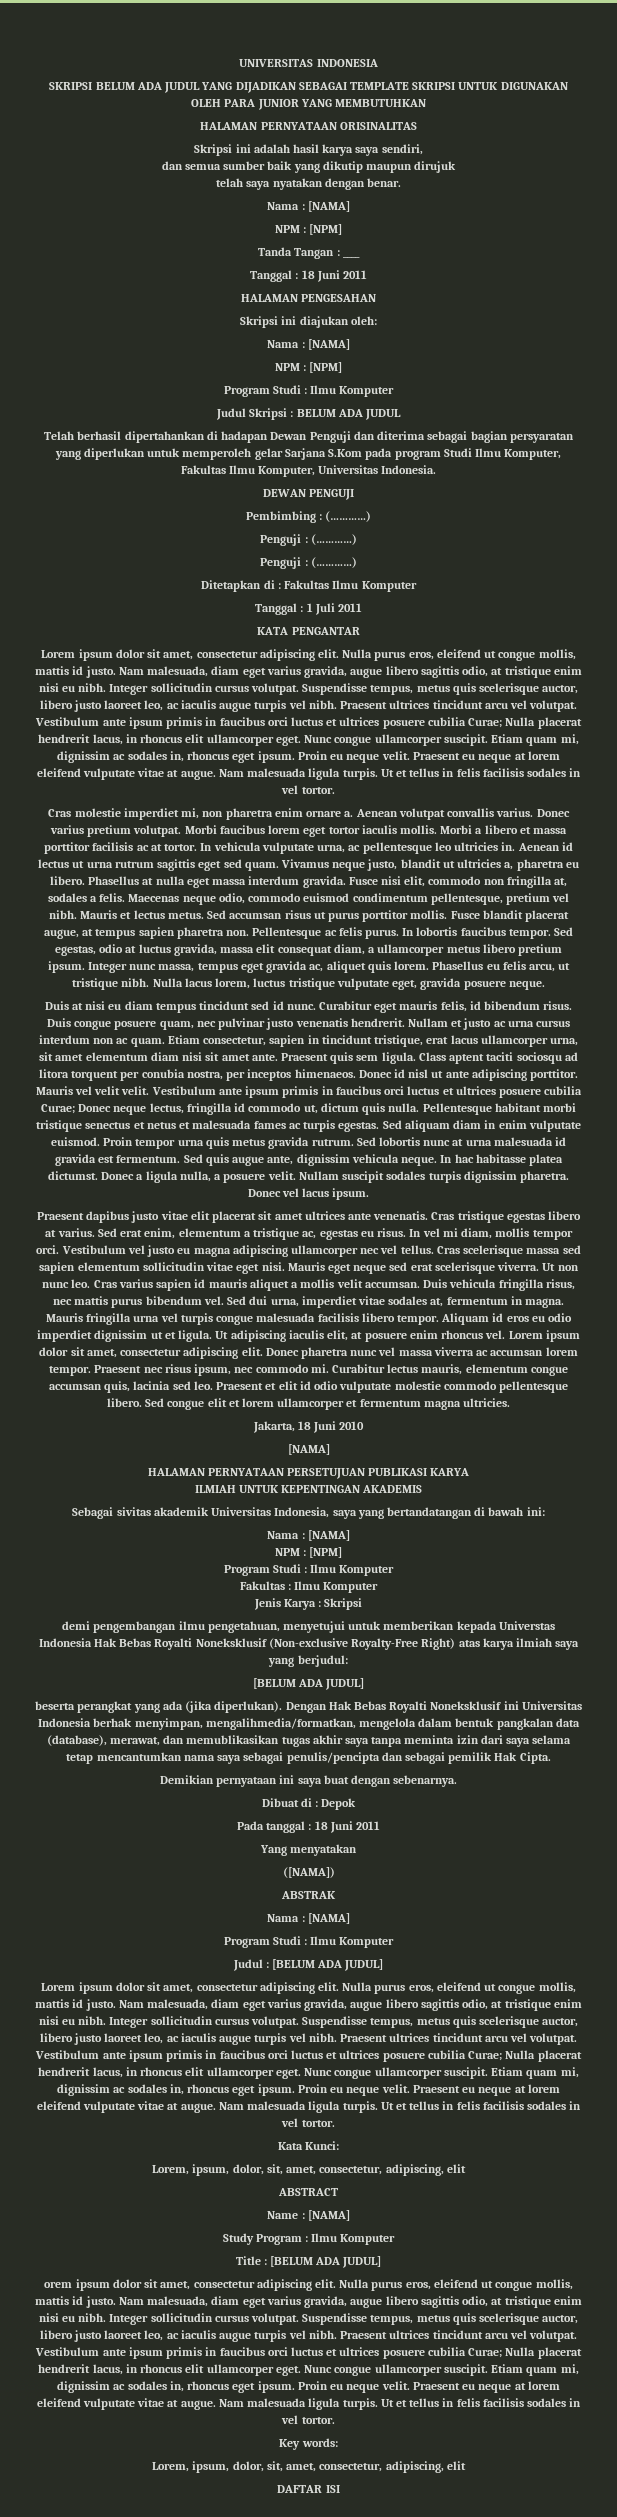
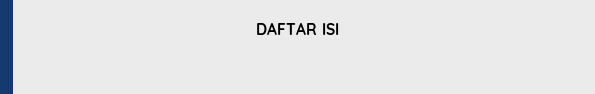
[239,59,378,67] [49,82,568,93] [191,99,426,110] [200,122,417,130] [194,144,423,156] [161,161,457,173] [216,178,401,190] [267,201,350,212] [274,224,343,235] [258,247,340,259] [342,256,360,258] [250,270,367,282] [240,294,377,302] [240,316,377,328] [267,339,350,350] [274,362,343,373] [223,385,395,397] [215,408,402,420] [44,431,574,443] [54,448,562,460] [180,465,437,477] [262,489,355,500] [245,511,372,523] [260,534,357,546] [260,557,357,569] [201,580,417,592] [255,603,362,615] [257,627,360,635] [41,649,576,661] [35,666,582,678] [38,683,579,695] [39,700,578,712] [35,717,582,729] [38,734,579,746] [57,751,560,763] [36,768,582,780] [281,785,335,794] [48,808,570,820] [49,825,568,837] [44,842,573,854] [38,859,579,871] [49,876,568,888] [47,893,570,905] [48,910,570,922] [43,927,574,939] [54,944,563,956] [47,961,571,973] [72,978,545,990] [44,1001,573,1013] [46,1018,571,1030] [38,1035,579,1047] [39,1052,578,1064] [38,1069,579,1081] [35,1086,583,1098] [40,1103,577,1115] [36,1120,581,1132] [50,1137,567,1149] [54,1154,564,1166] [47,1171,570,1183] [247,1188,370,1200] [36,1211,582,1223] [45,1228,573,1240] [36,1245,581,1257] [39,1262,579,1274] [42,1279,575,1291] [52,1296,565,1308] [45,1313,573,1325] [37,1330,580,1342] [39,1347,578,1359] [49,1364,568,1376] [48,1381,569,1393] [106,1398,511,1410] [252,1421,365,1433] [287,1444,330,1455] [147,1468,470,1479] [194,1485,423,1493] [72,1507,545,1519] [267,1530,350,1541] [274,1547,343,1558] [223,1564,395,1576] [239,1581,379,1593] [253,1598,363,1610] [62,1621,555,1633] [38,1638,580,1650] [268,1655,348,1667] [252,1678,365,1690] [35,1701,582,1713] [38,1718,580,1730] [46,1735,572,1747] [66,1752,551,1764] [159,1775,458,1787] [261,1798,357,1810] [236,1821,381,1833] [259,1844,358,1856] [282,1867,335,1878] [281,1891,336,1899] [267,1913,350,1924] [223,1936,395,1948] [232,1959,384,1971] [41,1982,576,1994] [35,1999,582,2011] [38,2016,579,2028] [39,2033,578,2045] [35,2050,582,2062] [38,2067,579,2079] [57,2084,560,2096] [36,2101,582,2113] [281,2118,335,2127] [277,2141,340,2150] [152,2164,466,2176] [278,2188,338,2196] [267,2210,350,2221] [222,2233,396,2245] [235,2256,382,2268] [44,2279,573,2291] [35,2296,582,2308] [38,2313,579,2325] [39,2330,578,2342] [35,2347,582,2359] [38,2364,579,2376] [57,2381,560,2393] [36,2398,582,2410] [281,2415,335,2424] [279,2438,338,2450] [152,2461,466,2473] UNIVERSITAS INDONESIA // SKRIPSI BELUM ADA JUDUL YANG DIJADIKAN SEBAGAI TEMPLATE SKRIPSI UNTUK DIGUNAKAN OLEH PARA JUNIOR YANG MEMBUTUHKAN // HALAMAN PERNYATAAN ORISINALITAS // Skripsi ini adalah hasil karya saya sendiri, // dan semua sumber baik yang dikutip maupun dirujuk // telah saya nyatakan dengan benar. // Nama : [NAMA] // NPM : [NPM] // Tanda Tangan : ____ // Tanggal : 18 Juni 2011 // HALAMAN PENGESAHAN // Skripsi ini diajukan oleh: // Nama : [NAMA] // NPM : [NPM] // Program Studi : Ilmu Komputer // Judul Skripsi : BELUM ADA JUDUL // Telah berhasil dipertahankan di hadapan Dewan Penguji dan diterima sebagai bagian persyaratan yang diperlukan untuk memperoleh gelar Sarjana S.Kom pada program Studi Ilmu Komputer, Fakultas Ilmu Komputer, Universitas Indonesia. // DEWAN PENGUJI // Pembimbing : (…………) // Penguji : (…………) // Penguji : (…………) // Ditetapkan di : Fakultas Ilmu Komputer // Tanggal : 1 Juli 2011 // KATA PENGANTAR // Lorem ipsum dolor sit amet, consectetur adipiscing elit. Nulla purus eros, eleifend ut congue mollis, mattis id justo. Nam malesuada, diam eget varius gravida, augue libero sagittis odio, at tristique enim nisi eu nibh. Integer sollicitudin cursus volutpat. Suspendisse tempus, metus quis scelerisque auctor, libero justo laoreet leo, ac iaculis augue turpis vel nibh. Praesent ultrices tincidunt arcu vel volutpat. Vestibulum ante ipsum primis in faucibus orci luctus et ultrices posuere cubilia Curae; Nulla placerat hendrerit lacus, in rhoncus elit ullamcorper eget. Nunc congue ullamcorper suscipit. Etiam quam mi, dignissim ac sodales in, rhoncus eget ipsum. Proin eu neque velit. Praesent eu neque at lorem eleifend vulputate vitae at augue. Nam malesuada ligula turpis. Ut et tellus in felis facilisis sodales in vel tortor. // Cras molestie imperdiet mi, non pharetra enim ornare a. Aenean volutpat convallis varius. Donec varius pretium volutpat. Morbi faucibus lorem eget tortor iaculis mollis. Morbi a libero et massa porttitor facilisis ac at tortor. In vehicula vulputate urna, ac pellentesque leo ultricies in. Aenean id lectus ut urna rutrum sagittis eget sed quam. Vivamus neque justo, blandit ut ultricies a, pharetra eu libero. Phasellus at nulla eget massa interdum gravida. Fusce nisi elit, commodo non fringilla at, sodales a felis. Maecenas neque odio, commodo euismod condimentum pellentesque, pretium vel nibh. Mauris et lectus metus. Sed accumsan risus ut purus porttitor mollis. Fusce blandit placerat augue, at tempus sapien pharetra non. Pellentesque ac felis purus. In lobortis faucibus tempor. Sed egestas, odio at luctus gravida, massa elit consequat diam, a ullamcorper metus libero pretium ipsum. Integer nunc massa, tempus eget gravida ac, aliquet quis lorem. Phasellus eu felis arcu, ut tristique nibh. Nulla lacus lorem, luctus tristique vulputate eget, gravida posuere neque. // Duis at nisi eu diam tempus tincidunt sed id nunc. Curabitur eget mauris felis, id bibendum risus. Duis congue posuere quam, nec pulvinar justo venenatis hendrerit. Nullam et justo ac urna cursus interdum non ac quam. Etiam consectetur, sapien in tincidunt tristique, erat lacus ullamcorper urna, sit amet elementum diam nisi sit amet ante. Praesent quis sem ligula. Class aptent taciti sociosqu ad litora torquent per conubia nostra, per inceptos himenaeos. Donec id nisl ut ante adipiscing porttitor. Mauris vel velit velit. Vestibulum ante ipsum primis in faucibus orci luctus et ultrices posuere cubilia Curae; Donec neque lectus, fringilla id commodo ut, dictum quis nulla. Pellentesque habitant morbi tristique senectus et netus et malesuada fames ac turpis egestas. Sed aliquam diam in enim vulputate euismod. Proin tempor urna quis metus gravida rutrum. Sed lobortis nunc at urna malesuada id gravida est fermentum. Sed quis augue ante, dignissim vehicula neque. In hac habitasse platea dictumst. Donec a ligula nulla, a posuere velit. Nullam suscipit sodales turpis dignissim pharetra. Donec vel lacus ipsum. // Praesent dapibus justo vitae elit placerat sit amet ultrices ante venenatis. Cras tristique egestas libero at varius. Sed erat enim, elementum a tristique ac, egestas eu risus. In vel mi diam, mollis tempor orci. Vestibulum vel justo eu magna adipiscing ullamcorper nec vel tellus. Cras scelerisque massa sed sapien elementum sollicitudin vitae eget nisi. Mauris eget neque sed erat scelerisque viverra. Ut non nunc leo. Cras varius sapien id mauris aliquet a mollis velit accumsan. Duis vehicula fringilla risus, nec mattis purus bibendum vel. Sed dui urna, imperdiet vitae sodales at, fermentum in magna. Mauris fringilla urna vel turpis congue malesuada facilisis libero tempor. Aliquam id eros eu odio imperdiet dignissim ut et ligula. Ut adipiscing iaculis elit, at posuere enim rhoncus vel. Lorem ipsum dolor sit amet, consectetur adipiscing elit. Donec pharetra nunc vel massa viverra ac accumsan lorem tempor. Praesent nec risus ipsum, nec commodo mi. Curabitur lectus mauris, elementum congue accumsan quis, lacinia sed leo. Praesent et elit id odio vulputate molestie commodo pellentesque libero. Sed congue elit et lorem ullamcorper et fermentum magna ultricies. // Jakarta, 18 Juni 2010 // [NAMA] // HALAMAN PERNYATAAN PERSETUJUAN PUBLIKASI KARYA // ILMIAH UNTUK KEPENTINGAN AKADEMIS // Sebagai sivitas akademik Universitas Indonesia, saya yang bertandatangan di bawah ini: // Nama : [NAMA] // NPM : [NPM] // Program Studi : Ilmu Komputer // Fakultas : Ilmu Komputer // Jenis Karya : Skripsi // demi pengembangan ilmu pengetahuan, menyetujui untuk memberikan kepada Universtas Indonesia Hak Bebas Royalti Noneksklusif (Non-exclusive Royalty-Free Right) atas karya ilmiah saya yang berjudul: // [BELUM ADA JUDUL] // beserta perangkat yang ada (jika diperlukan). Dengan Hak Bebas Royalti Noneksklusif ini Universitas Indonesia berhak menyimpan, mengalihmedia/formatkan, mengelola dalam bentuk pangkalan data (database), merawat, dan memublikasikan tugas akhir saya tanpa meminta izin dari saya selama tetap mencantumkan nama saya sebagai penulis/pencipta dan sebagai pemilik Hak Cipta. // Demikian pernyataan ini saya buat dengan sebenarnya. // Dibuat di : Depok // Pada tanggal : 18 Juni 2011 // Yang menyatakan // ([NAMA]) // ABSTRAK // Nama : [NAMA] // Program Studi : Ilmu Komputer // Judul : [BELUM ADA JUDUL] // Lorem ipsum dolor sit amet, consectetur adipiscing elit. Nulla purus eros, eleifend ut congue mollis, mattis id justo. Nam malesuada, diam eget varius gravida, augue libero sagittis odio, at tristique enim nisi eu nibh. Integer sollicitudin cursus volutpat. Suspendisse tempus, metus quis scelerisque auctor, libero justo laoreet leo, ac iaculis augue turpis vel nibh. Praesent ultrices tincidunt arcu vel volutpat. Vestibulum ante ipsum primis in faucibus orci luctus et ultrices posuere cubilia Curae; Nulla placerat hendrerit lacus, in rhoncus elit ullamcorper eget. Nunc congue ullamcorper suscipit. Etiam quam mi, dignissim ac sodales in, rhoncus eget ipsum. Proin eu neque velit. Praesent eu neque at lorem eleifend vulputate vitae at augue. Nam malesuada ligula turpis. Ut et tellus in felis facilisis sodales in vel tortor. // Kata Kunci: // Lorem, ipsum, dolor, sit, amet, consectetur, adipiscing, elit // ABSTRACT // Name : [NAMA] // Study Program : Ilmu Komputer // Title : [BELUM ADA JUDUL] // orem ipsum dolor sit amet, consectetur adipiscing elit. Nulla purus eros, eleifend ut congue mollis, mattis id justo. Nam malesuada, diam eget varius gravida, augue libero sagittis odio, at tristique enim nisi eu nibh. Integer sollicitudin cursus volutpat. Suspendisse tempus, metus quis scelerisque auctor, libero justo laoreet leo, ac iaculis augue turpis vel nibh. Praesent ultrices tincidunt arcu vel volutpat. Vestibulum ante ipsum primis in faucibus orci luctus et ultrices posuere cubilia Curae; Nulla placerat hendrerit lacus, in rhoncus elit ullamcorper eget. Nunc congue ullamcorper suscipit. Etiam quam mi, dignissim ac sodales in, rhoncus eget ipsum. Proin eu neque velit. Praesent eu neque at lorem eleifend vulputate vitae at augue. Nam malesuada ligula turpis. Ut et tellus in felis facilisis sodales in vel tortor. // Key words: // Lorem, ipsum, dolor, sit, amet, consectetur, adipiscing, elit // -> (256, 28) none

